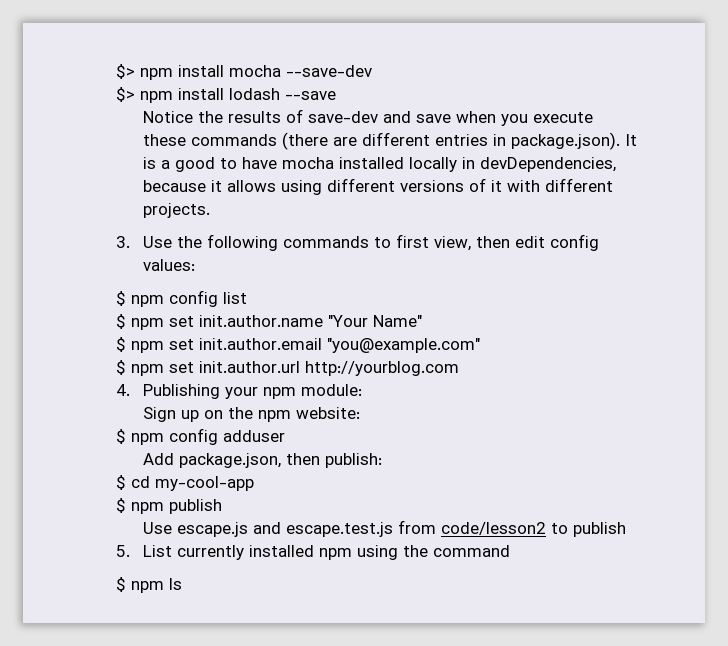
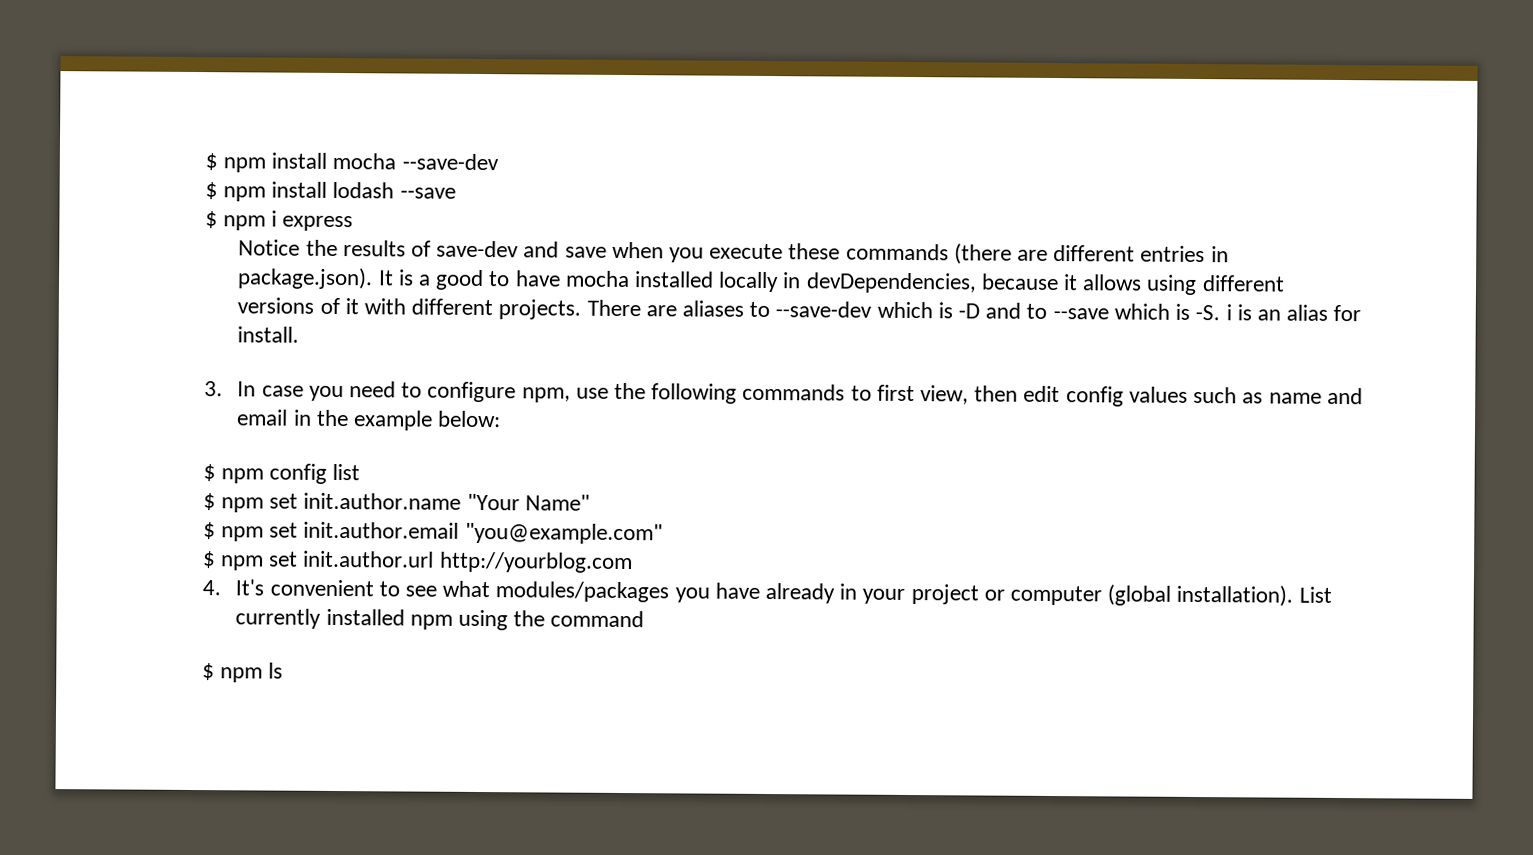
[115,64,135,79] $> -> [204,153,218,171] $
[115,87,135,102] $> -> [204,182,218,200] $
(336, 95) none -> [204,210,354,232] // $ npm i express
[115,236,172,248] // 3. Use -> [586,299,1362,322] [237,326,300,343] [203,381,609,403] There are aliases to --save-dev which is -D and to --save which is -S. i is an alias for install. // 3. In case you need to configure npm, use
[142,259,195,271] values: -> [1128,386,1363,405] [237,409,502,431] values such as name and email in the example below:
[142,384,362,399] [142,407,360,422] [115,428,285,445] [142,453,382,468] [115,475,254,491] [115,498,222,514] [142,520,626,537] [115,545,130,557] Publishing your npm module: // Sign up on the npm website: // $ npm config adduser // Add package.json, then publish: // $ cd my-cool-app // $ npm publish // Use escape.js and escape.test.js from code/lesson2 to publish // 5. -> [235,579,1294,607] It's convenient to see what modules/packages you have already in your project or computer (global installation).

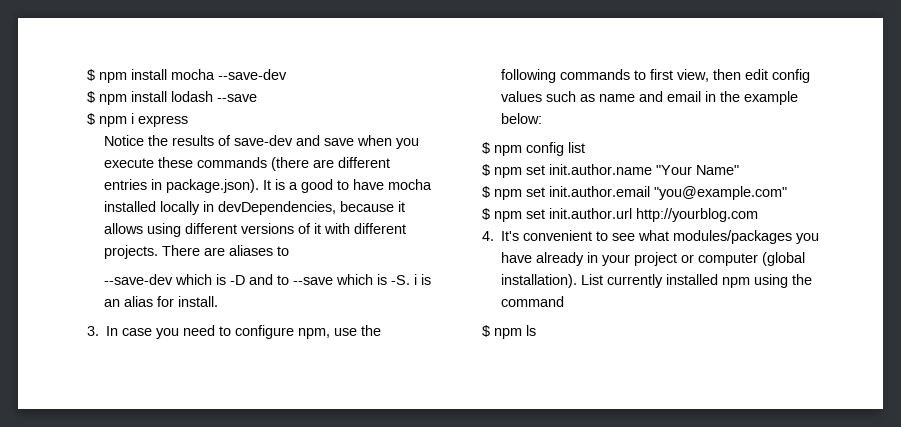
(771, 309) none -> (289, 251) //

